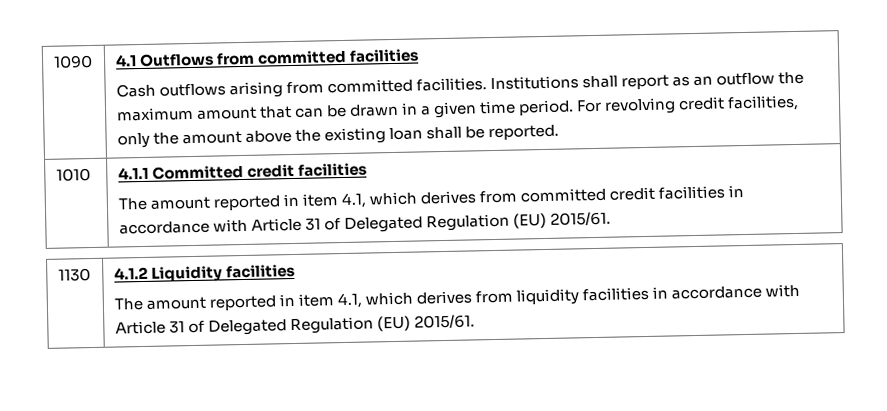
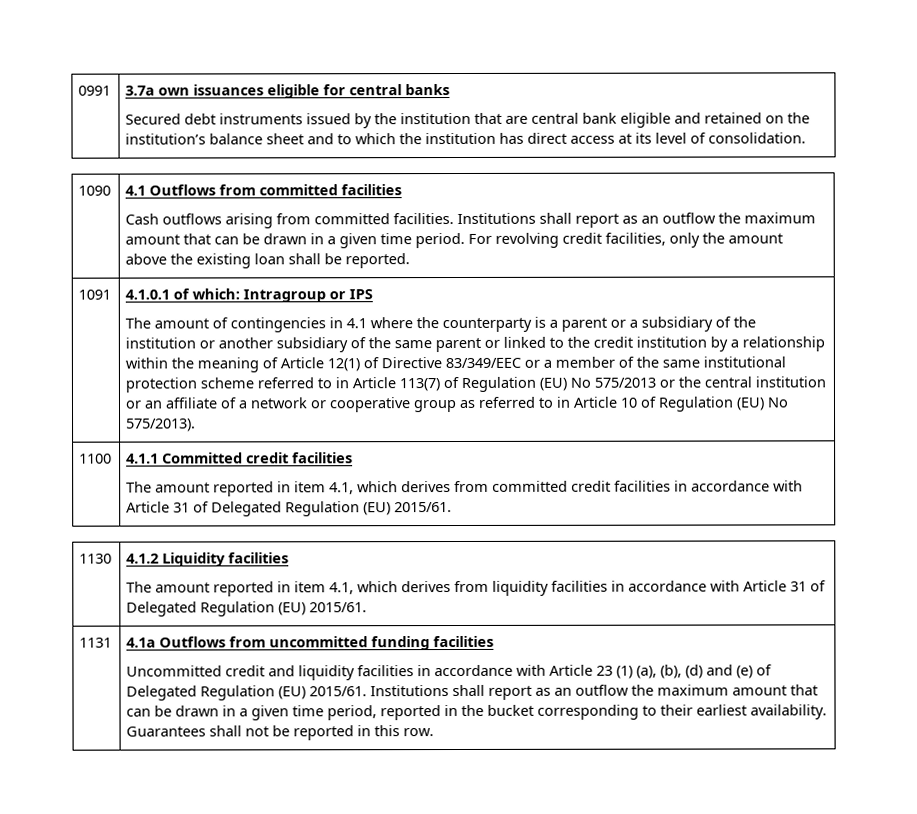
(52, 61) none -> [78,85,112,96] [125,84,451,99] [125,112,811,129] [125,132,807,145] 0991 | 3.7a own issuances eligible for central banks // Secured debt instruments issued by the institution that are central bank eligible and retained on the institution’s balance sheet and to which the institution has direct access at its level of consolidation. //
[55,168,91,182] 1010 -> [78,289,112,300] [125,288,374,303] [125,316,757,333] [125,336,826,353] [125,356,787,373] [125,376,827,393] [125,396,790,413] [126,418,197,432] [79,453,113,464] 1091 | 4.1.0.1 of which: Intragroup or IPS // The amount of contingencies in 4.1 where the counterparty is a parent or a subsidiary of the institution or another subsidiary of the same parent or linked to the credit institution by a relationship within the meaning of Article 12(1) of Directive 83/349/EEC or a member of the same institutional protection scheme referred to in Article 113(7) of Regulation (EU) No 575/2013 or the central institution or an affiliate of a network or cooperative group as referred to in Article 10 of Regulation (EU) No 575/2013). // 1100
(476, 321) none -> [79,637,113,648] [126,635,495,651] [126,664,773,681] [126,684,819,701] [126,704,828,721] [126,725,435,741] // 1131 | 4.1a Outflows from uncommitted funding facilities // Uncommitted credit and liquidity facilities in accordance with Article 23 (1) (a), (b), (d) and (e) of Delegated Regulation (EU) 2015/61. Institutions shall report as an outflow the maximum amount that can be drawn in a given time period, reported in the bucket corresponding to their earliest availability. Guarantees shall not be reported in this row.

